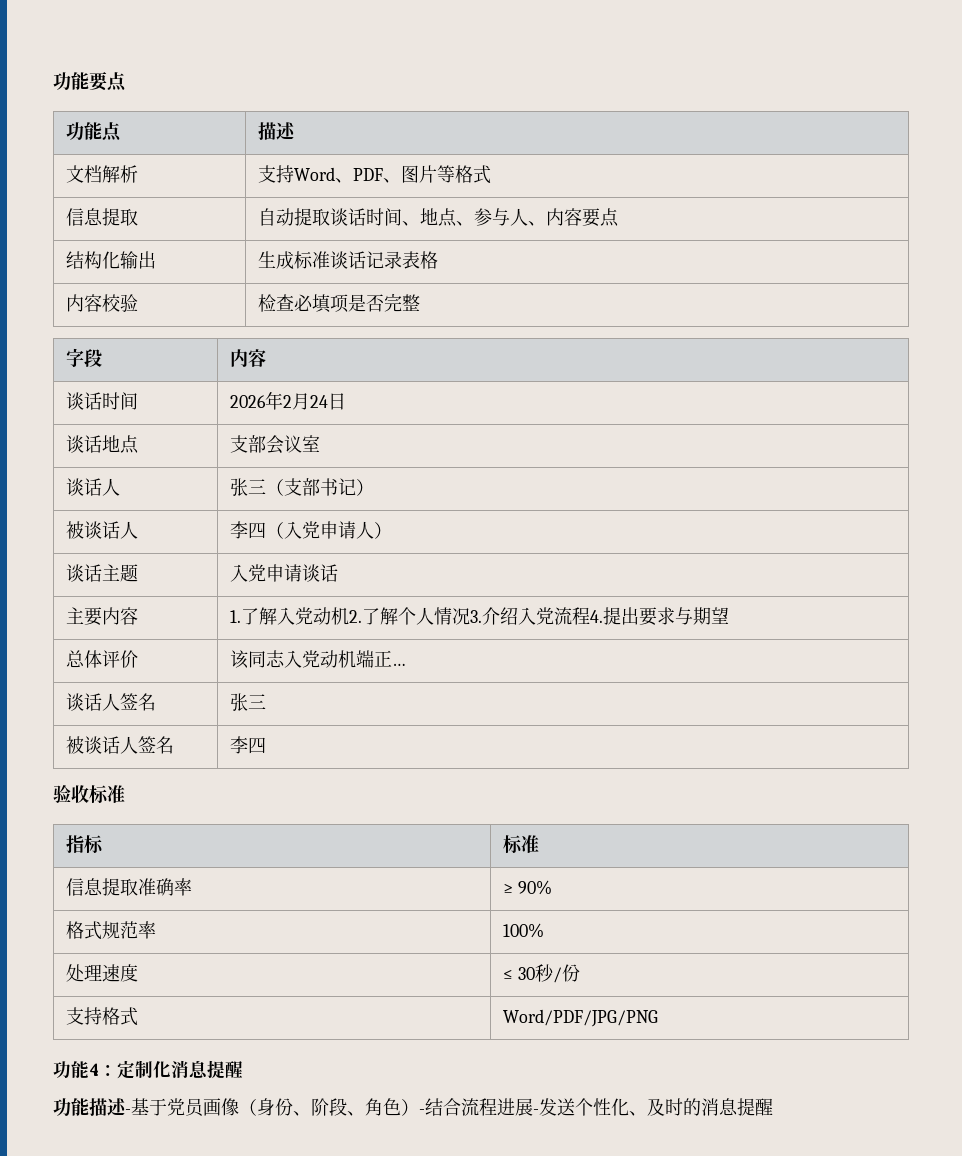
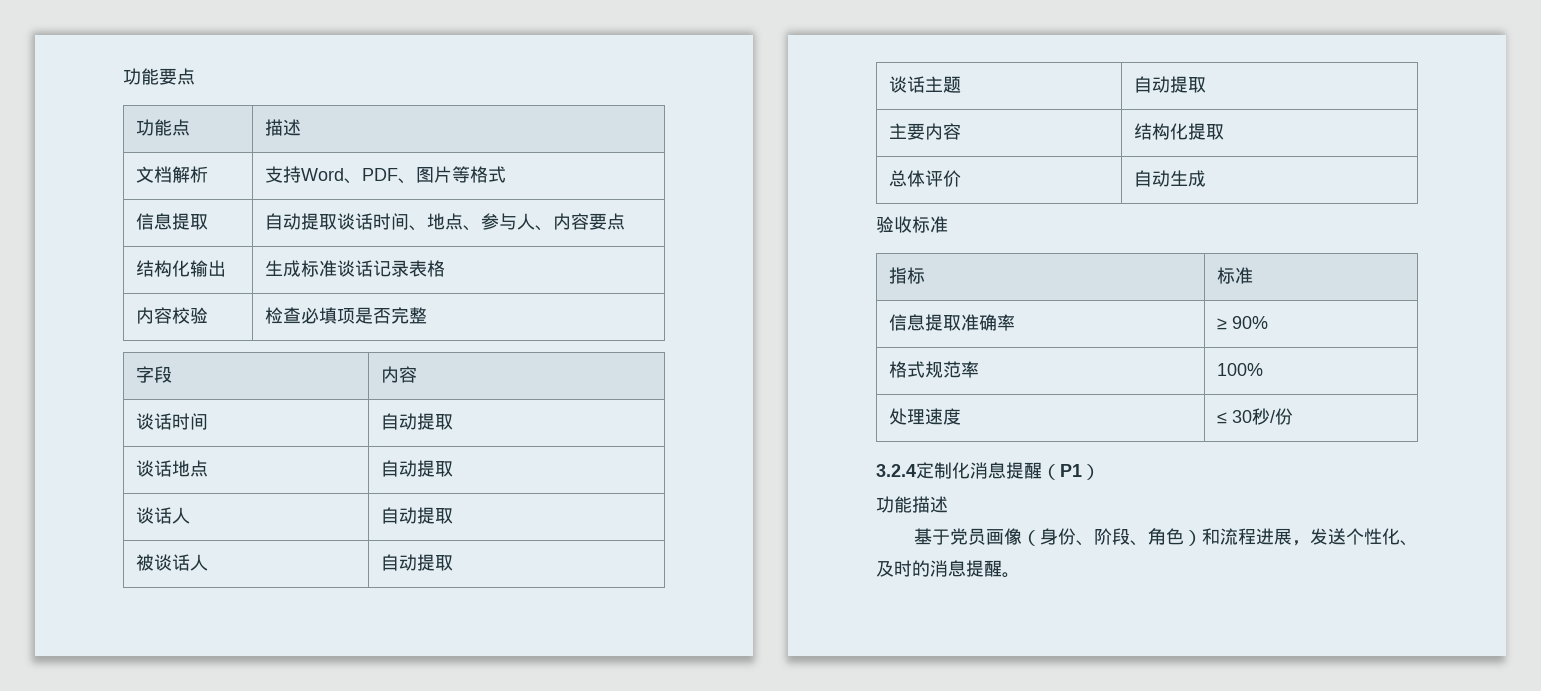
[229,391,346,410] 2026年2月24日 -> [381,413,454,430] 自动提取
[229,435,320,454] [65,478,120,496] [229,478,374,496] [65,521,138,539] [229,521,392,539] 支部会议室 // 谈话人 | 张三（支部书记） // 被谈话人 | 李四（入党申请人） -> [381,460,454,477] [136,507,191,524] [381,507,454,524] [136,554,209,571] [381,554,454,571] 自动提取 // 谈话人 | 自动提取 // 被谈话人 | 自动提取
[229,564,338,582] 入党申请谈话 -> [1134,76,1207,93] 自动提取
[229,607,729,626] [65,650,138,668] [229,650,406,669] [65,693,156,711] [229,693,266,711] [65,736,174,754] [229,736,266,754] 1.了解入党动机2.了解个人情况3.介绍入党流程4.提出要求与期望 // 总体评价 | 该同志入党动机端正… // 谈话人签名 | 张三 // 被谈话人签名 | 李四 -> [1134,123,1225,140] [889,170,962,187] [1134,170,1207,187] 结构化提取 // 总体评价 | 自动生成
[65,1007,138,1026] [502,1009,658,1027] [53,1061,117,1078] // 支持格式 | Word/PDF/JPG/PNG // 功能4： -> [876,464,916,477] // 3.2.4
(243, 1069) none -> [1042,464,1100,480] （P1）
[125,1109,131,1114] - -> (948, 504) //
[419,1098,461,1116] -结合 -> [1201,528,1220,545] 和
[533,1109,539,1114] - -> [1291,540,1310,546] ，
(773, 1107) none -> [1002,572,1020,578] 。

